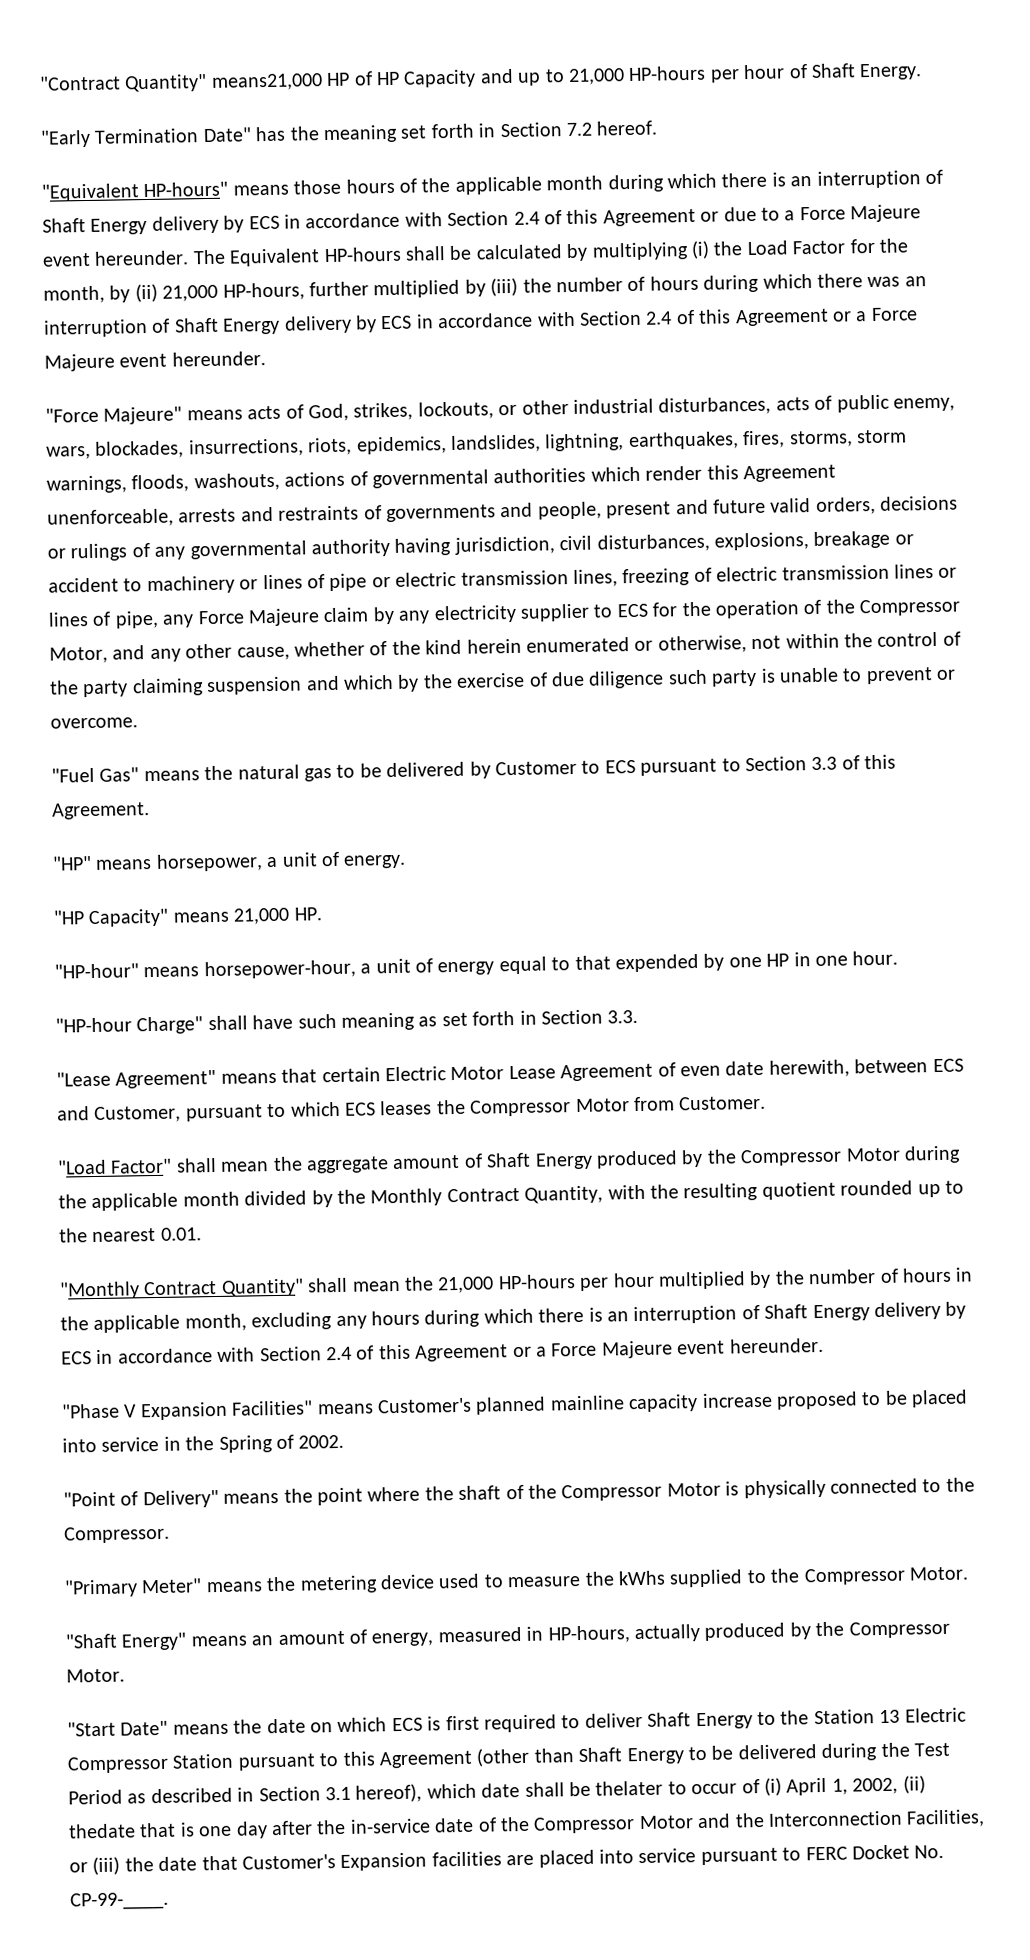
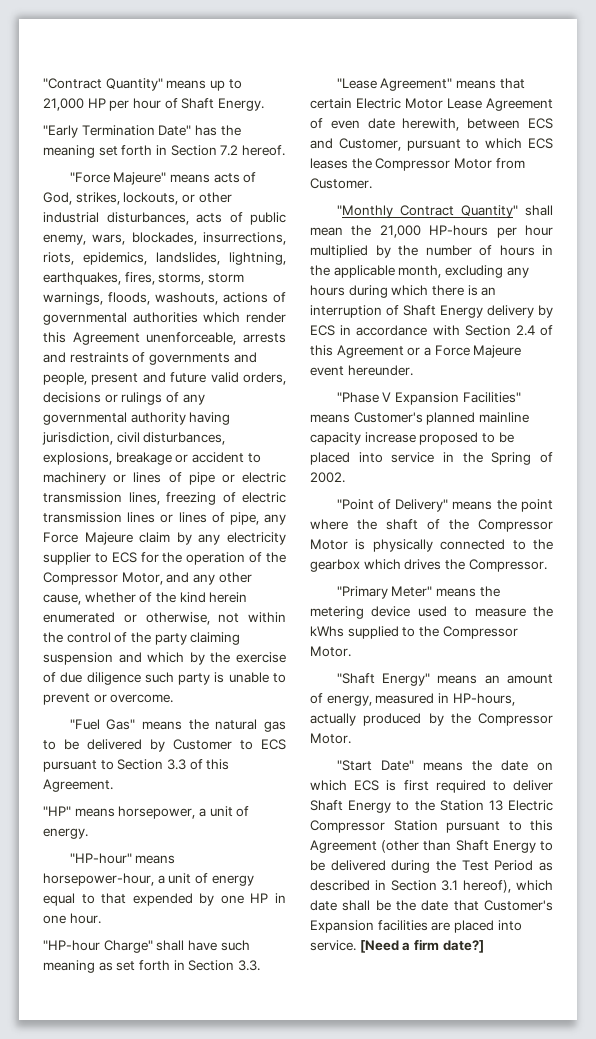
[210,68,514,91] means21,000 HP of HP Capacity and -> [166,80,207,89] means
[628,65,707,81] HP-hours -> [87,98,106,108] HP
[41,169,943,202] [42,204,922,235] [42,238,908,267] [43,273,927,304] [44,307,918,338] [44,351,266,372] // "Equivalent HP-hours" means those hours of the applicable month during which there is an interruption of Shaft Energy delivery by ECS in accordance with Section 2.4 of this Agreement or due to a Force Majeure event hereunder. The Equivalent HP-hours shall be calculated by multiplying (i) the Load Factor for the month, by (ii) 21,000 HP-hours, further multiplied by (iii) the number of hours during which there was an interruption of Shaft Energy delivery by ECS in accordance with Section 2.4 of this Agreement or a Force Majeure event hereunder. -> (285, 150) none
[53,907,322,928] // "HP Capacity" means 21,000 HP. -> (88, 833) none
[57,1145,961,1175] [58,1180,964,1212] [59,1227,202,1243] // "Load Factor" shall mean the aggregate amount of Shaft Energy produced by the Compressor Motor during the applicable month divided by the Monthly Contract Quantity, with the resulting quotient rounded up to the nearest 0.01. -> (372, 183) none
(975, 1484) none -> [310,559,465,572] gearbox which drives the
[595,1775,926,1796] [68,1809,986,1839] [69,1856,121,1876] thelater to occur of (i) April 1, 2002, (ii) thedate that is one day after the in-service date of the Compressor Motor and the Interconnection Facilities, or (iii) -> (391, 905) none
[638,1844,945,1866] [70,1891,169,1911] service pursuant to FERC Docket No. CP-99-____. -> [310,939,484,953] service. [Need a firm date?]

